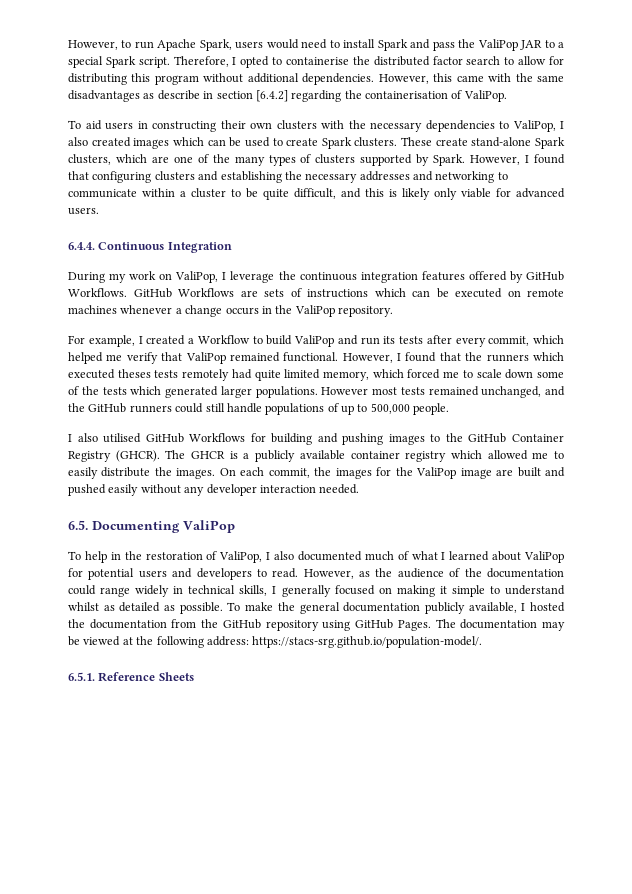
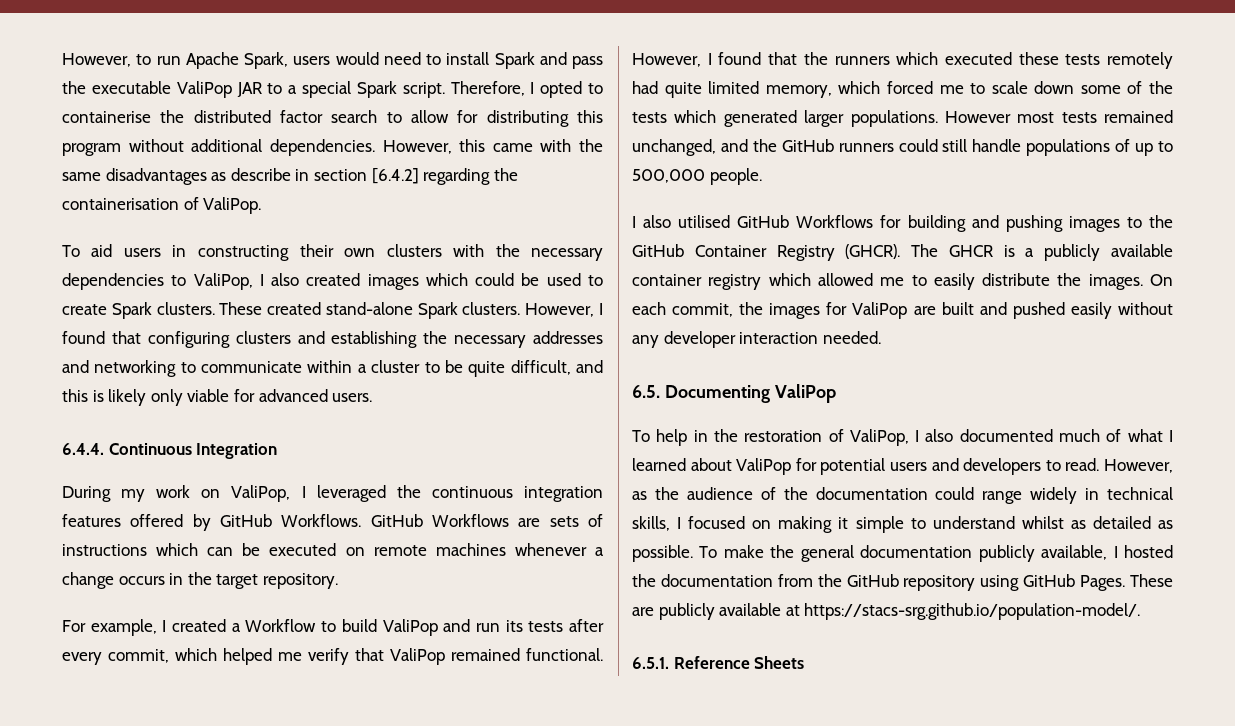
(476, 43) none -> [91,81,171,94] executable
[207,139,226,146] can -> [475,273,515,286] could
[435,138,468,146] create -> [267,302,322,315] created
[68,154,466,166] clusters, which are one of the many types of clusters supported by Spark. -> [462,302,521,315] clusters.
[230,271,275,283] leverage -> [316,485,386,502] leveraged
[294,305,335,317] ValiPop -> [216,574,259,589] target
[117,369,151,378] theses -> [1018,52,1059,65] these
[395,467,492,479] the ValiPop image -> [852,302,908,319] ValiPop
[281,585,331,597] generally -> (682, 523) none
[435,619,565,631] [68,636,249,648] The documentation may be viewed at the following address: -> [1129,574,1173,587] [632,603,800,620] These are publicly available at

